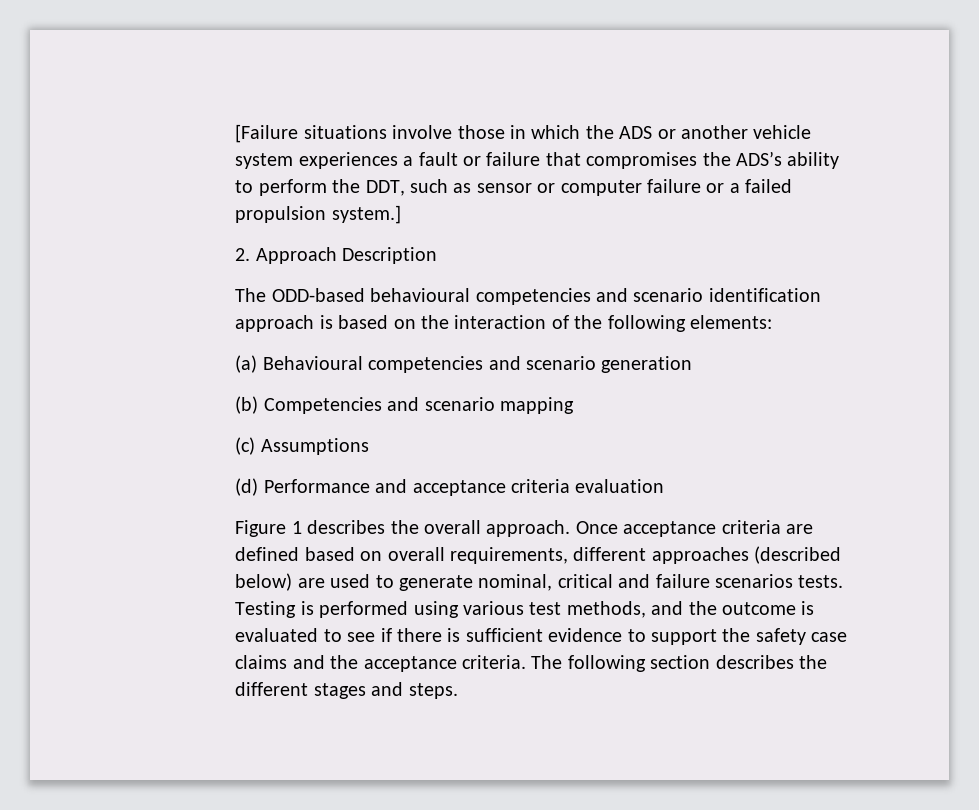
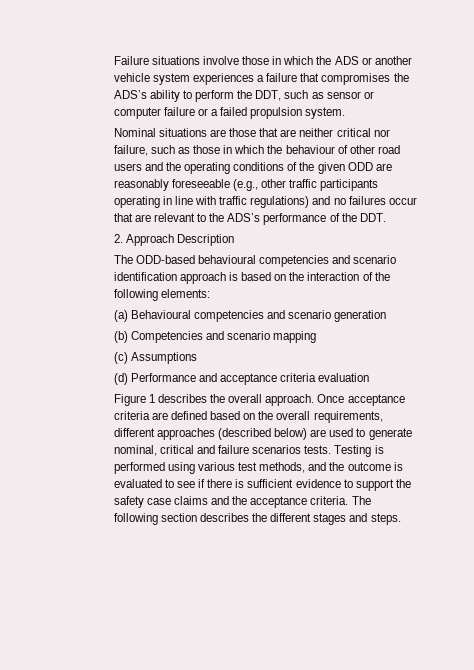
[235,124,299,143] [Failure -> [113,56,149,65] Failure
[418,152,481,166] fault or -> (265, 78) none
[331,205,401,224] system.] -> [305,107,346,119] [113,128,390,137] [113,145,400,156] [113,162,392,174] [113,179,379,191] [113,196,417,208] [113,213,386,225] system. // Nominal situations are those that are neither critical nor failure, such as those in which the behaviour of other road users and the operating conditions of the given ODD are reasonably foreseeable (e.g., other traffic participants operating in line with traffic regulations) and no failures occur that are relevant to the ADS’s performance of the DDT.
(383, 556) none -> [258,411,274,420] the

